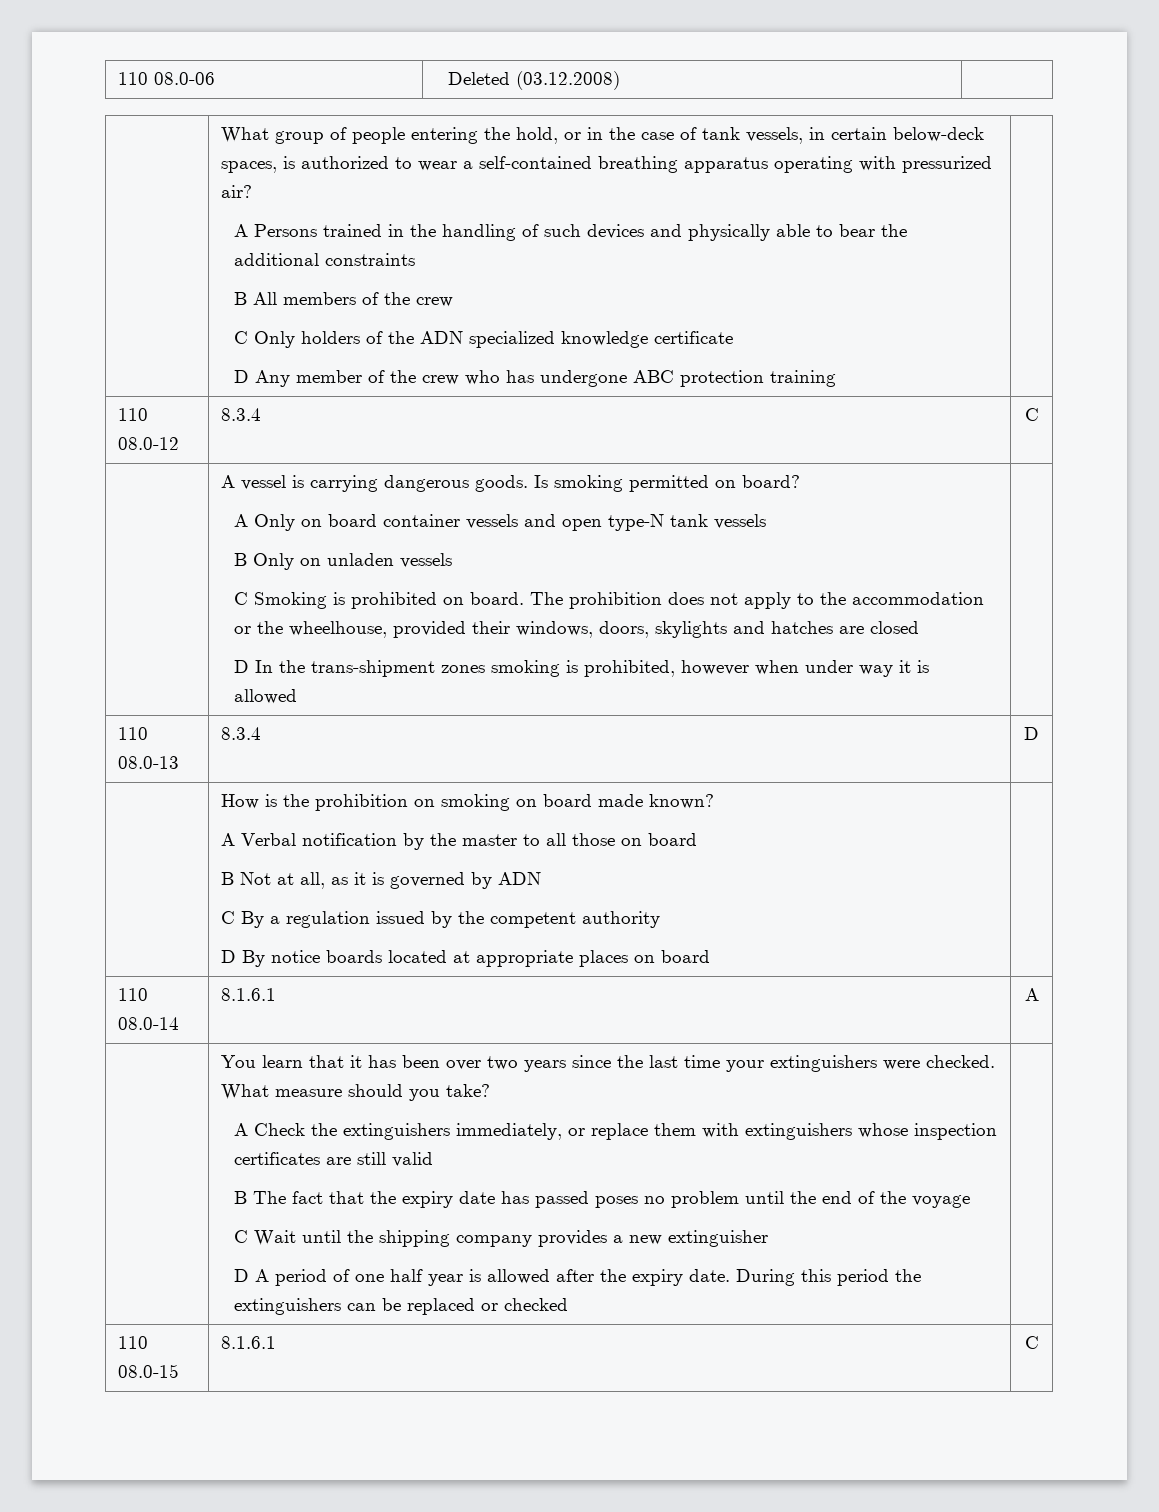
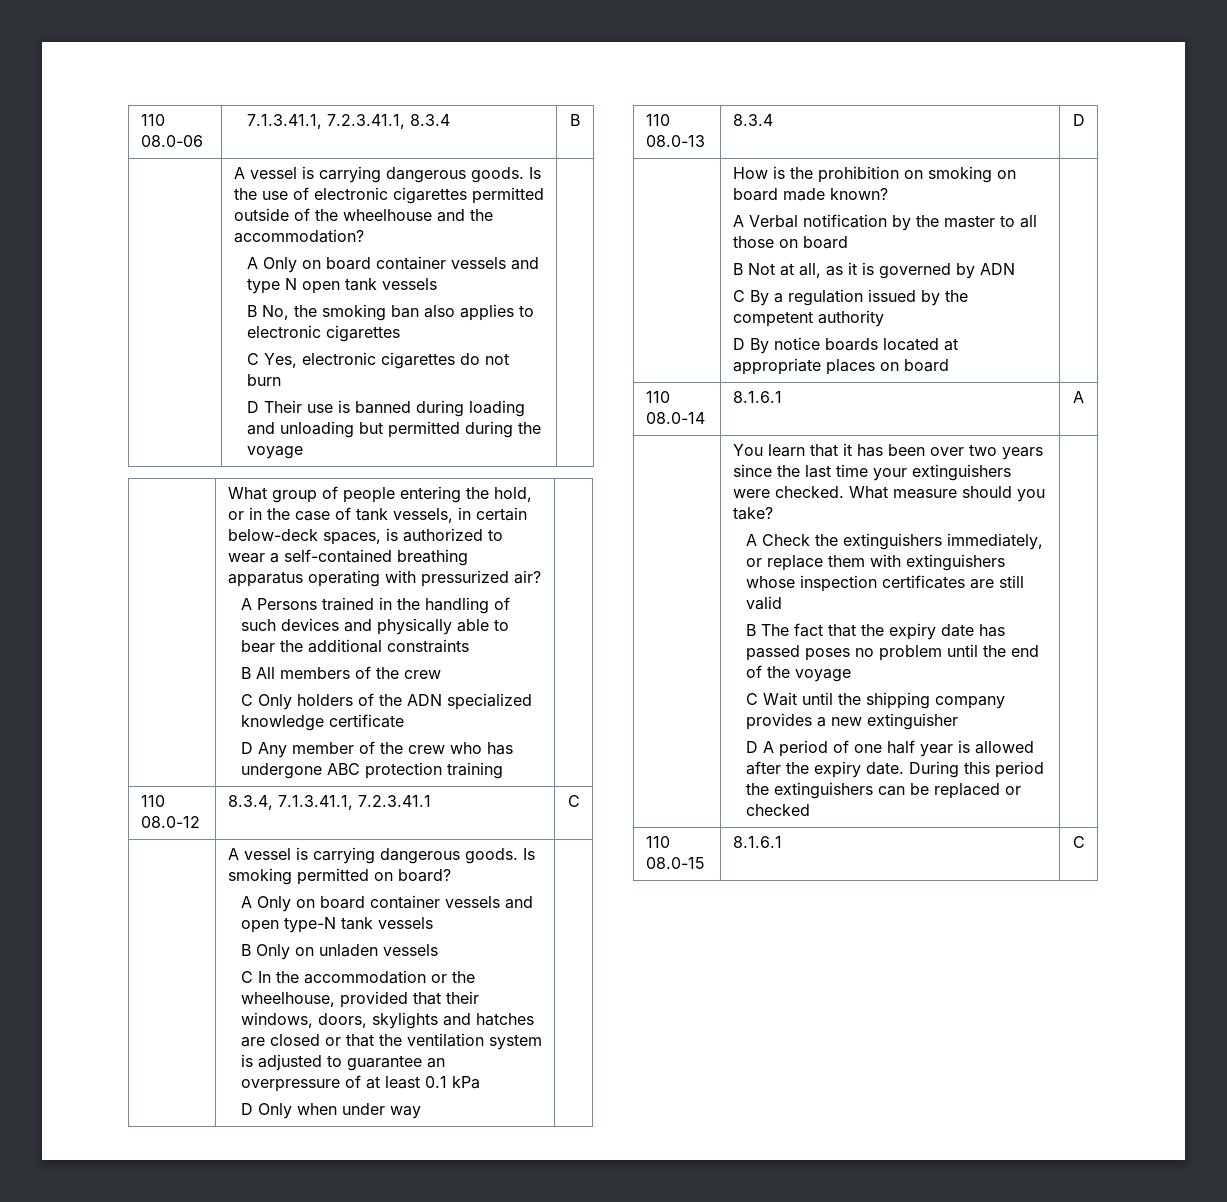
[447,71,620,90] Deleted (03.12.2008) -> [246,114,450,129] [570,114,580,126] [233,166,541,183] [233,187,544,204] [233,208,493,222] [233,229,364,243] [246,256,539,273] [246,278,437,294] [246,304,534,321] [246,325,400,342] [246,352,509,369] [246,374,281,386] [246,400,525,417] [246,421,541,438] [246,446,303,459] 7.1.3.41.1, 7.2.3.41.1, 8.3.4 | B // | A vessel is carrying dangerous goods. Is the use of electronic cigarettes permitted outside of the wheelhouse and the accommodation? // A Only on board container vessels and type N open tank vessels // B No, the smoking ban also applies to electronic cigarettes // C Yes, electronic cigarettes do not burn // D Their use is banned during loading and unloading but permitted during the voyage
[221,408,262,421] 8.3.4 -> [227,795,431,810] 8.3.4, 7.1.3.41.1, 7.2.3.41.1
[253,592,814,609] Smoking is prohibited on board. The prohibition does not apply to -> [257,971,271,983] In
(466, 629) none -> [412,992,441,1005] that
[233,660,749,677] // D In the trans-shipment zones smoking is prohibited, however -> [324,1033,542,1050] [240,1054,445,1071] [240,1075,480,1092] [240,1103,292,1119] or that the ventilation system is adjusted to guarantee an overpressure of at least 0.1 kPa // D Only
[898,660,929,673] [233,689,297,704] it is allowed -> (421, 1112) none

